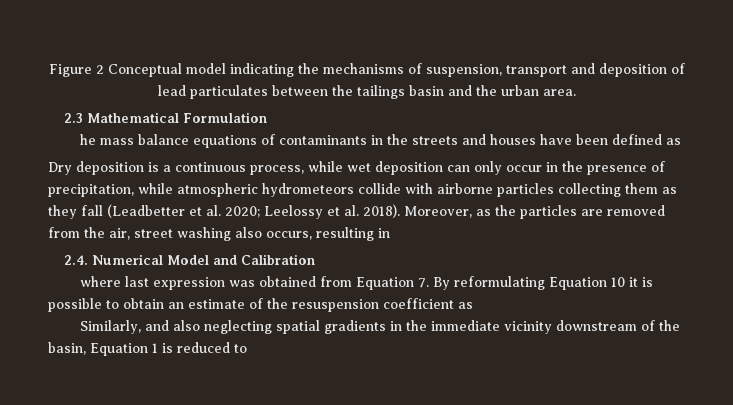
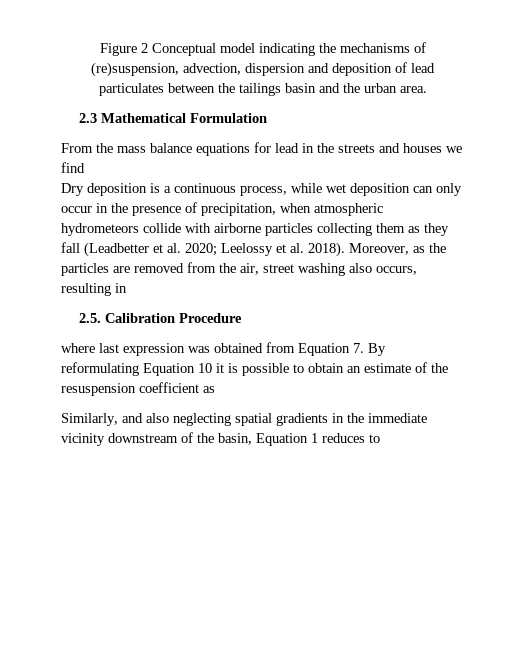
[425,64,567,77] suspension, transport -> [91,62,305,77] (re)suspension, advection, dispersion
[80,134,97,145] he -> [61,143,113,153] From the
[261,134,368,145] of contaminants -> [254,142,299,153] for lead
[540,134,682,145] have been defined as -> [446,146,462,153] [61,162,85,173] we find
[138,183,173,194] while -> [280,203,311,213] when
[63,254,237,265] 2.4. Numerical Model and -> [79,313,102,323] 2.5.
(315, 259) none -> [179,313,243,323] Procedure
[162,342,230,353] is reduced -> [322,433,365,443] reduces

